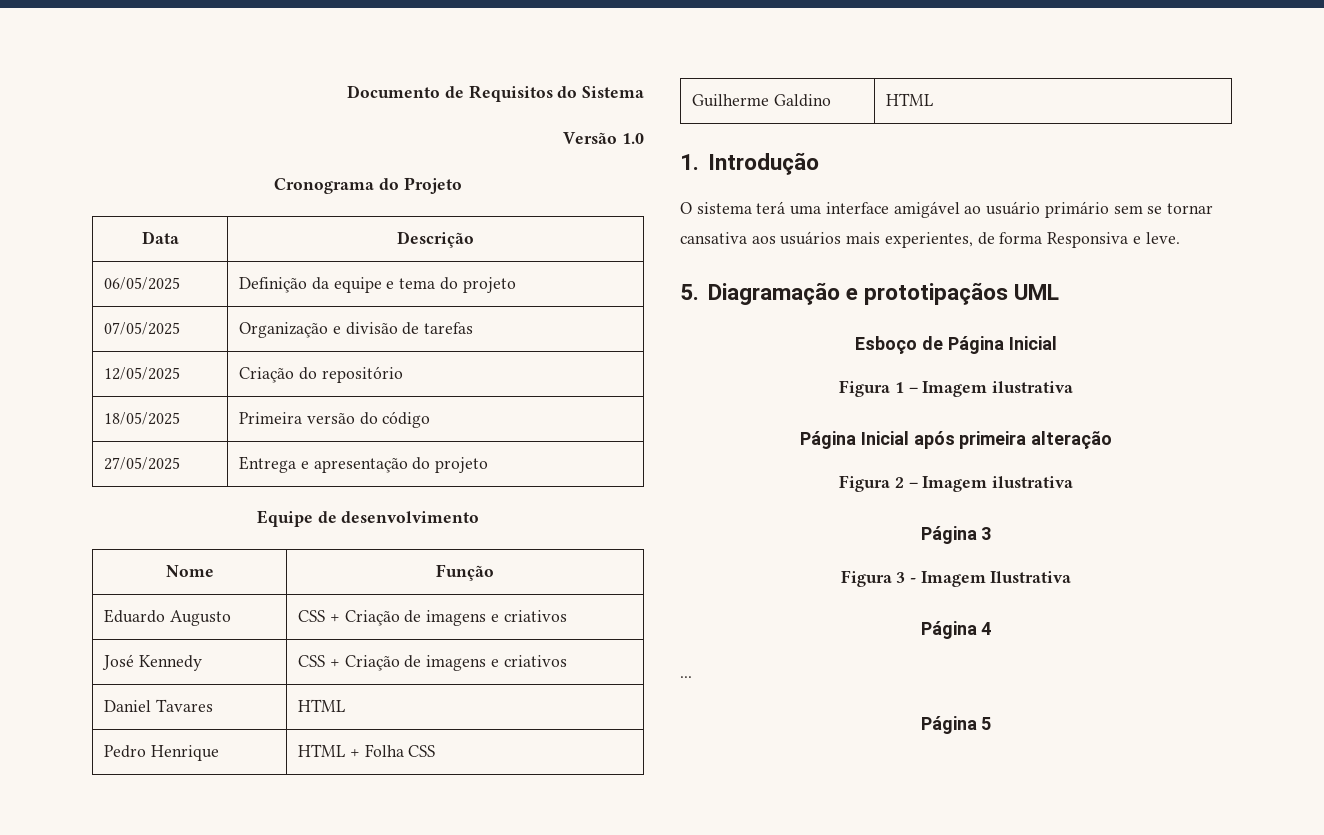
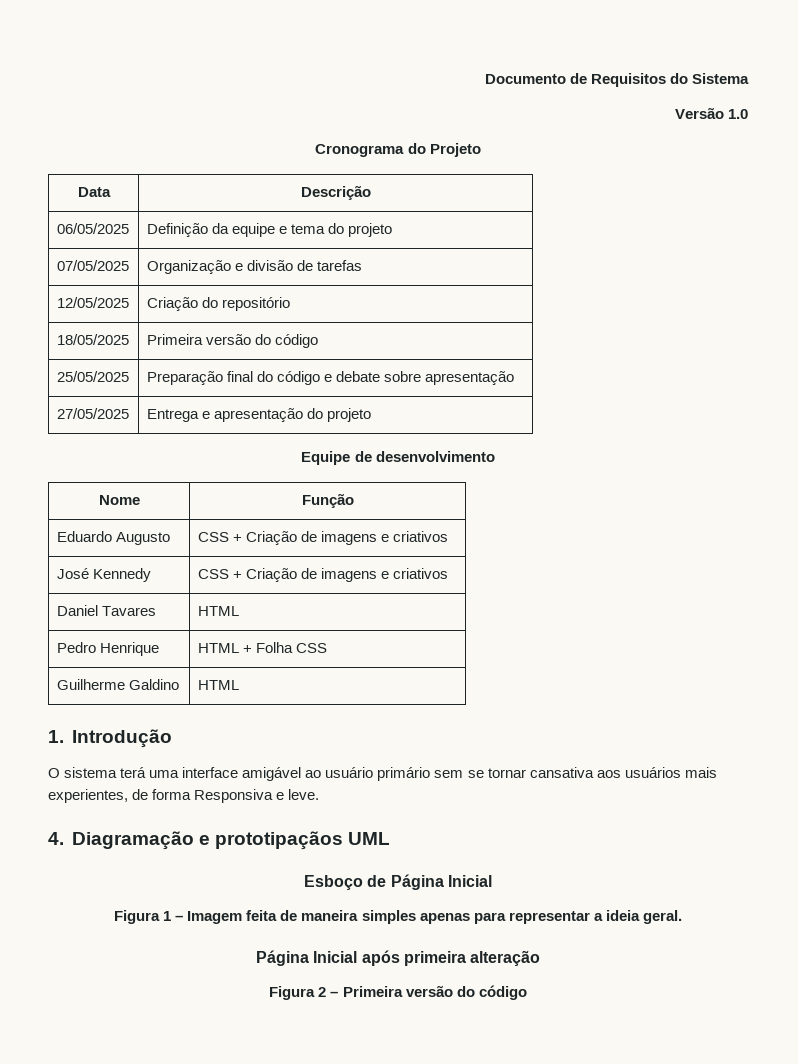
(431, 419) none -> [56,371,129,382] [146,371,514,385] // 25/05/2025 | Preparação final do código e debate sobre apresentação
[680,284,699,300] 5. -> [48,832,64,845] 4.
[991,381,1073,393] ilustrativa -> [246,910,682,924] feita de maneira simples apenas para representar a ideia geral.
[922,476,1073,492] [920,526,992,544] [840,570,1072,587] [920,621,992,639] [680,676,692,678] [920,716,992,734] Imagem ilustrativa // Página 3 // Figura 3 - Imagem Ilustrativa // Página 4 // ... // Página 5 -> [342,985,527,1000] Primeira versão do código

